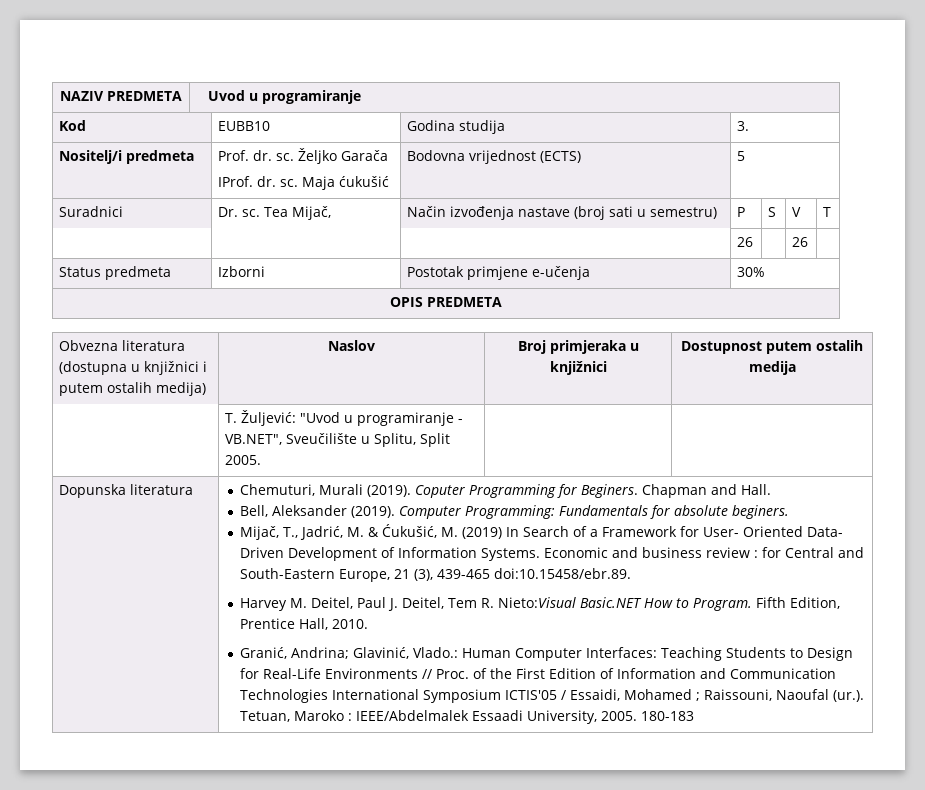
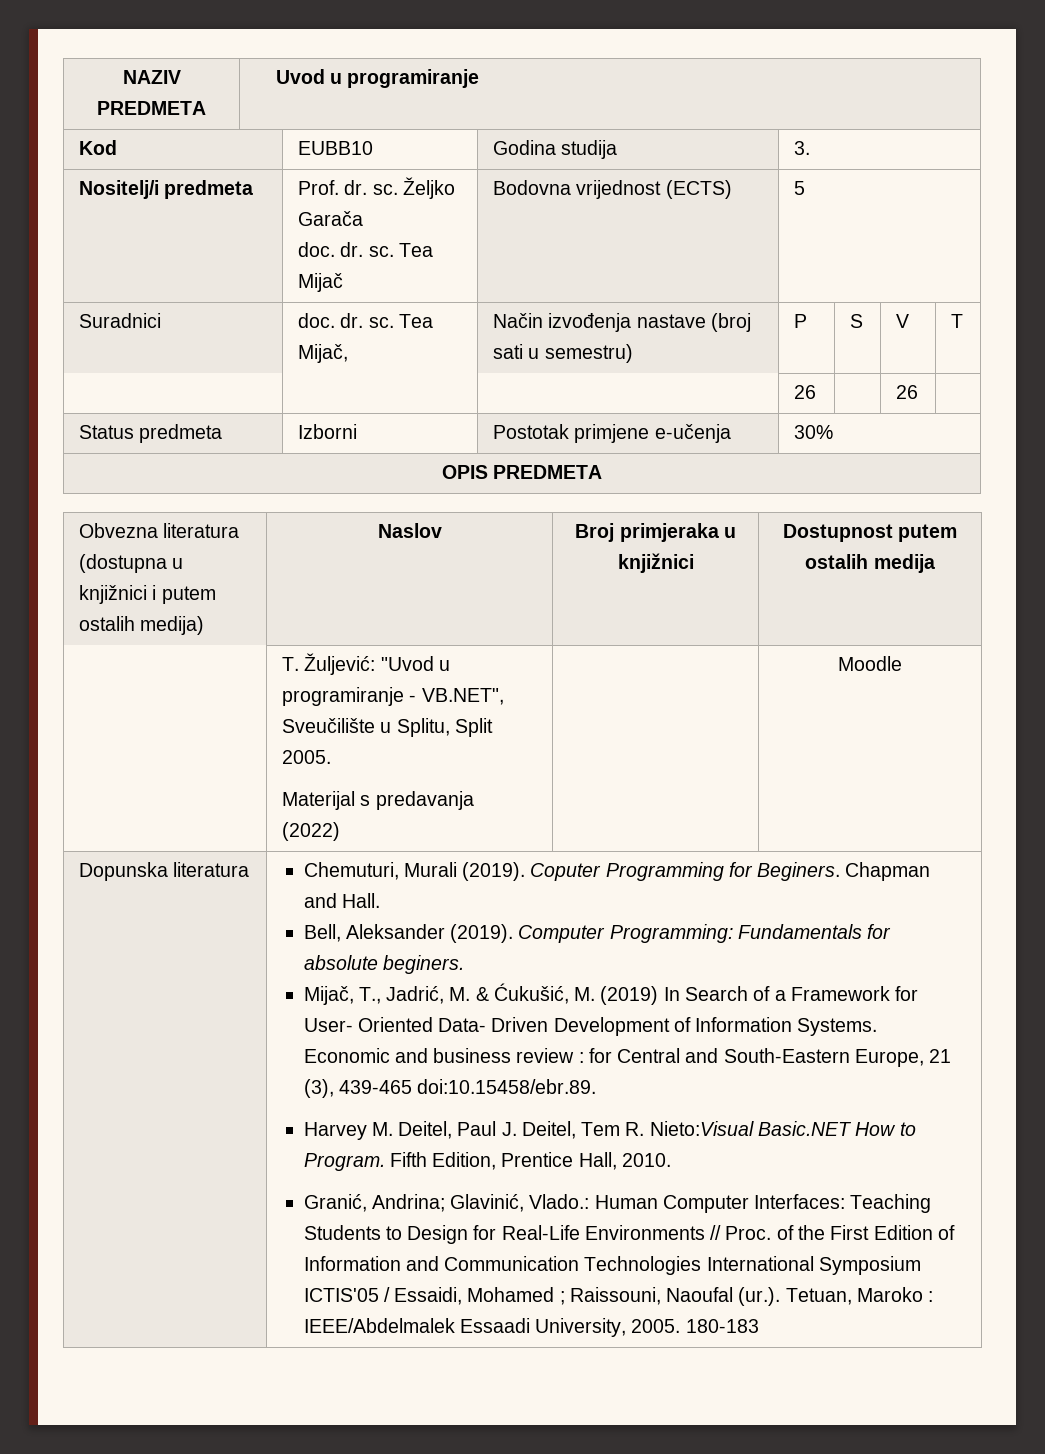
[218,176,390,190] IProf. dr. sc. Maja ćukušić -> [298,242,433,257] [298,273,344,292] doc. dr. sc. Tea Mijač
[218,207,239,217] Dr. -> [298,313,364,328] doc. dr.
(262, 460) | | -> [282,791,474,810] [282,822,341,841] [838,656,902,671] // Materijal s predavanja (2022) | | Moodle

